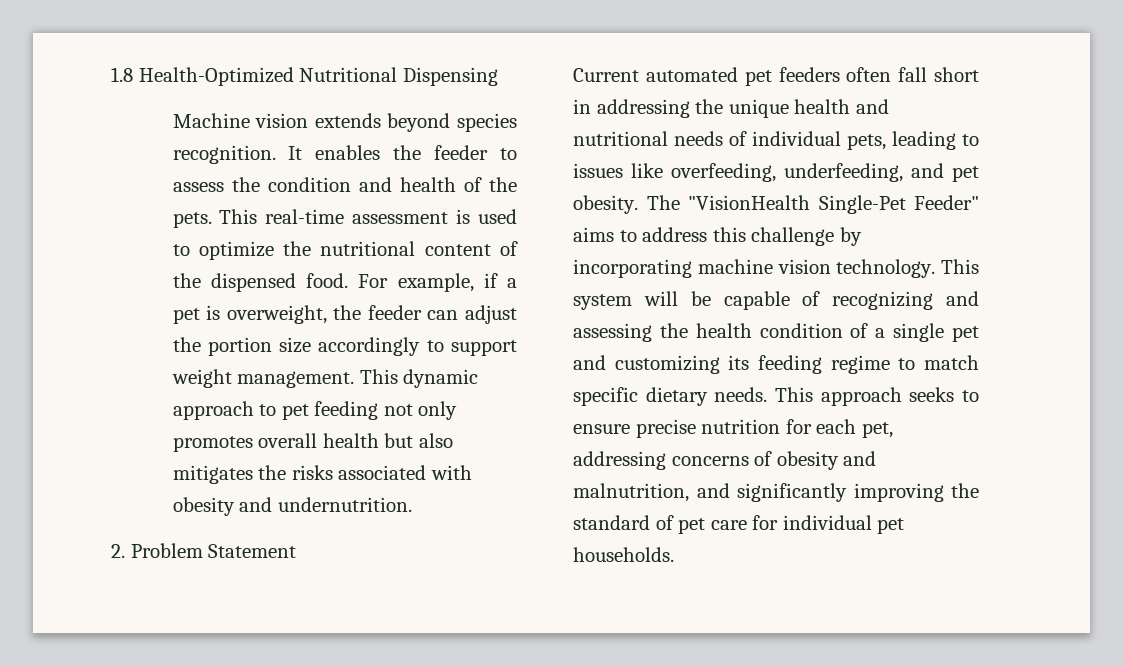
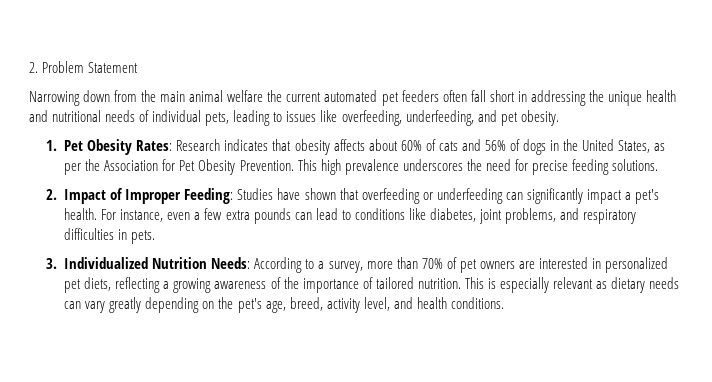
[111,67,498,86] [172,113,517,132] [172,145,517,164] [172,177,517,192] [172,209,517,228] [172,241,518,260] [172,273,517,292] [172,305,517,324] [172,337,517,356] [171,369,479,388] [172,401,458,420] [172,433,453,452] [172,465,472,484] [172,497,412,516] [111,543,297,558] [573,68,639,82] 1.8 Health-Optimized Nutritional Dispensing // Machine vision extends beyond species recognition. It enables the feeder to assess the condition and health of the pets. This real-time assessment is used to optimize the nutritional content of the dispensed food. For example, if a pet is overweight, the feeder can adjust the portion size accordingly to support weight management. This dynamic approach to pet feeding not only promotes overall health but also mitigates the risks associated with obesity and undernutrition. // 2. Problem Statement // Current -> [29,61,139,73] [29,90,322,106] 2. Problem Statement // Narrowing down from the main animal welfare the current
[646,195,979,214] [573,227,862,246] [573,259,979,278] [573,291,979,310] [573,323,979,342] [573,355,979,374] [573,387,979,406] [573,419,893,438] [573,451,877,470] [573,483,979,502] [573,515,905,534] [573,547,674,562] The "VisionHealth Single-Pet Feeder" aims to address this challenge by incorporating machine vision technology. This system will be capable of recognizing and assessing the health condition of a single pet and customizing its feeding regime to match specific dietary needs. This approach seeks to ensure precise nutrition for each pet, addressing concerns of obesity and malnutrition, and significantly improving the standard of pet care for individual pet households. -> [45,139,666,155] [64,159,659,175] [45,188,659,204] [64,208,637,224] [64,228,156,244] [45,257,669,273] [64,277,680,293] [64,297,504,313] // 1. Pet Obesity Rates: Research indicates that obesity affects about 60% of cats and 56% of dogs in the United States, as per the Association for Pet Obesity Prevention. This high prevalence underscores the need for precise feeding solutions. // 2. Impact of Improper Feeding: Studies have shown that overfeeding or underfeeding can significantly impact a pet's health. For instance, even a few extra pounds can lead to conditions like diabetes, joint problems, and respiratory difficulties in pets. // 3. Individualized Nutrition Needs: According to a survey, more than 70% of pet owners are interested in personalized pet diets, reflecting a growing awareness of the importance of tailored nutrition. This is especially relevant as dietary needs can vary greatly depending on the pet's age, breed, activity level, and health conditions.

